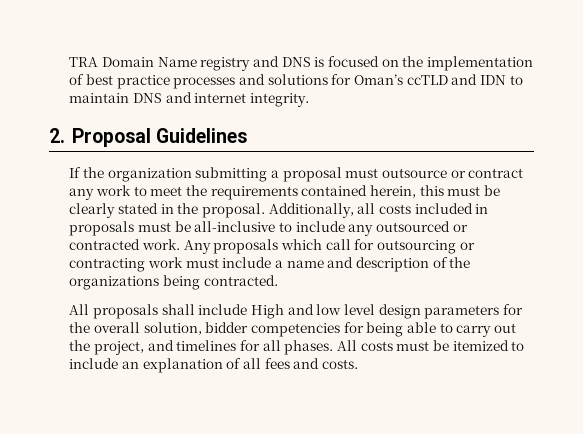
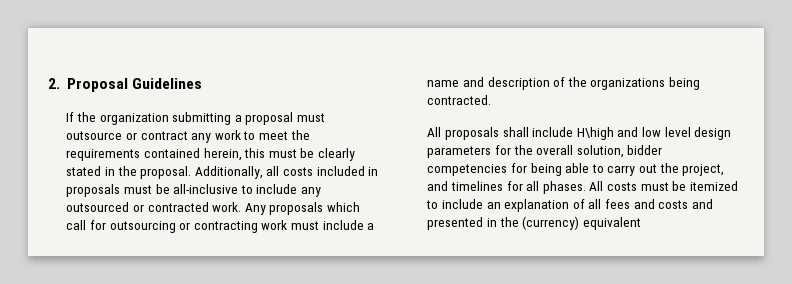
[69,56,533,71] [69,74,523,89] [69,92,309,107] TRA Domain Name registry and DNS is focused on the implementation of best practice processes and solutions for Oman’s ccTLD and IDN to maintain DNS and internet integrity. // -> (48, 83) none
[250,304,284,319] High -> [576,127,614,140] H\high
[321,359,358,369] costs. -> [658,199,714,209] [427,216,641,230] costs and presented in the (currency) equivalent

